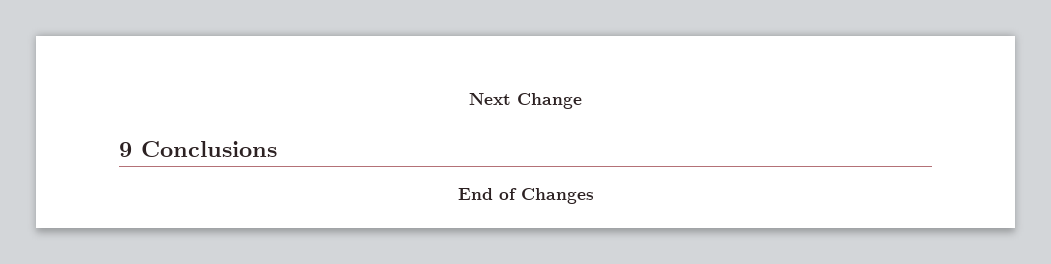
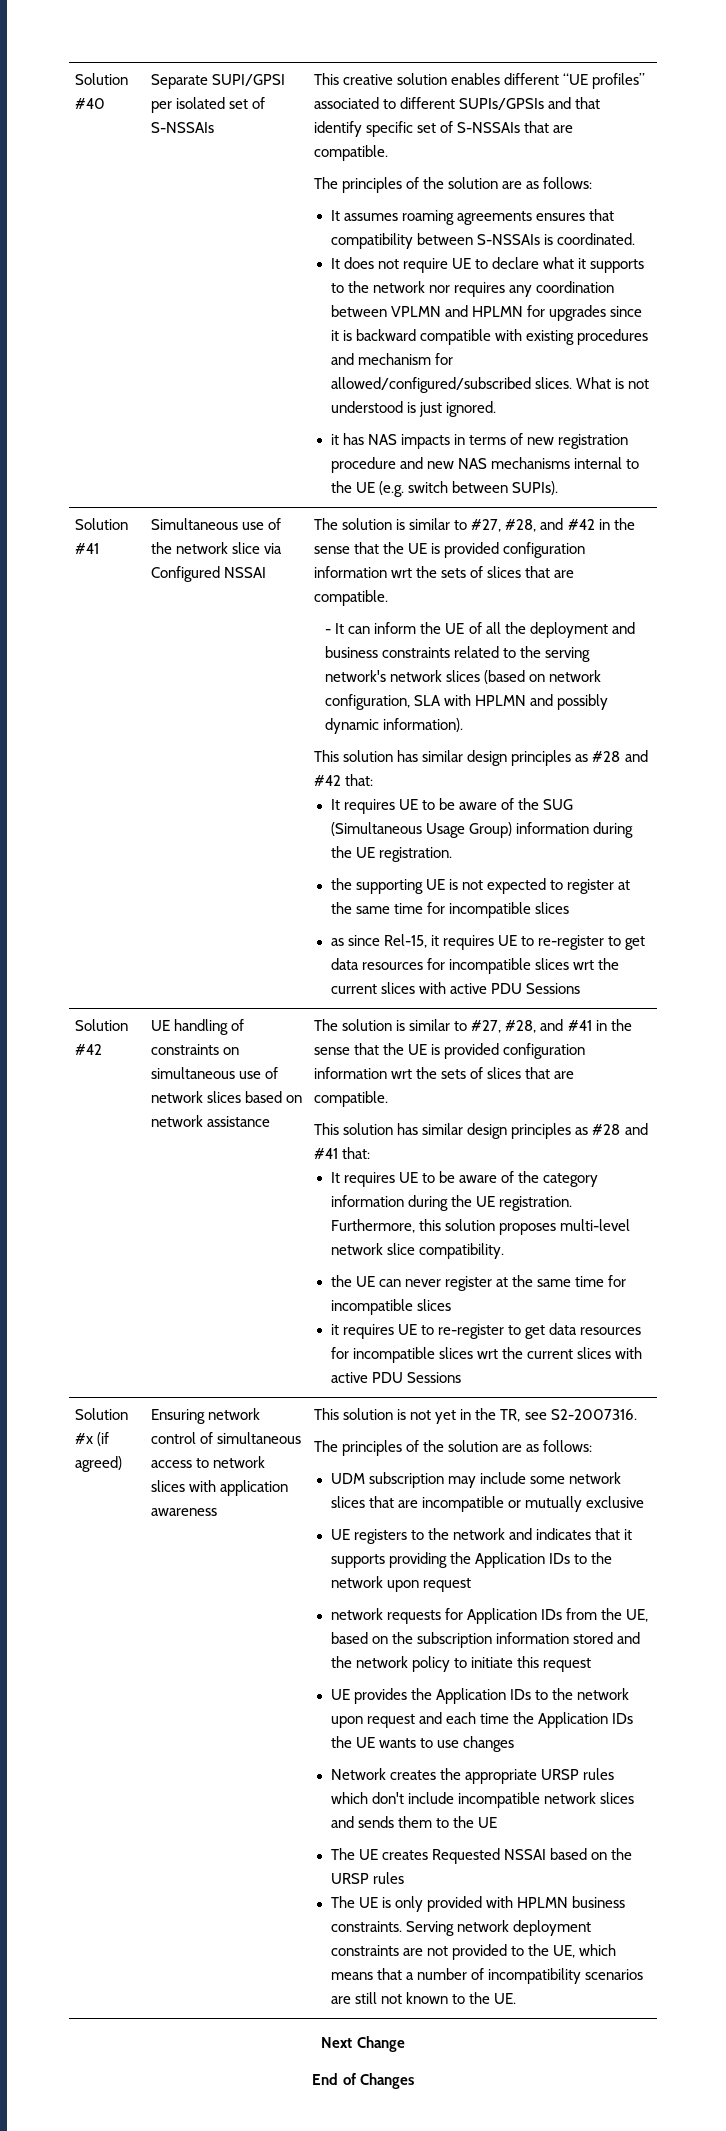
(469, 99) none -> [75,73,129,85] [75,98,106,109] [151,74,286,89] [151,97,266,113] [151,122,215,133] [314,73,646,89] [314,97,601,110] [314,121,574,137] [314,145,389,161] [314,177,593,193] [330,209,614,225] [330,233,635,249] [330,257,645,273] [330,281,614,297] [330,305,642,321] [330,329,648,345] [330,353,453,365] [330,377,649,393] [330,401,496,417] [330,433,629,449] [330,457,639,473] [330,481,558,497] [75,518,129,530] [75,543,100,554] [151,518,282,530] [151,542,283,554] [151,566,267,582] [314,518,635,532] [314,542,586,558] [314,566,575,578] [314,590,389,606] [325,622,635,638] [325,646,591,662] [325,670,602,684] [325,694,609,710] [325,718,464,734] [314,750,648,766] [314,774,374,786] [330,798,574,814] [330,822,633,838] [330,846,452,862] [330,878,631,894] [330,902,569,918] [330,934,646,950] [330,958,619,974] [330,982,580,994] [75,1019,129,1031] [75,1044,103,1055] [151,1019,245,1035] [151,1044,240,1055] [151,1067,279,1079] [151,1091,303,1103] [151,1115,271,1127] [314,1019,632,1033] [314,1043,586,1059] [314,1067,575,1079] [314,1091,389,1107] [314,1123,648,1139] [314,1147,371,1159] [330,1171,599,1187] [330,1195,572,1211] [330,1219,630,1235] [330,1243,504,1259] [330,1275,627,1291] [330,1299,451,1315] [330,1323,642,1339] [330,1347,642,1363] [330,1372,461,1383] [75,1408,129,1420] [75,1432,110,1446] [75,1456,123,1472] [151,1408,261,1424] [151,1432,302,1444] [151,1456,266,1468] [151,1480,289,1496] [151,1508,218,1516] [314,1408,637,1424] [314,1440,593,1456] [330,1472,621,1488] [330,1496,644,1512] [330,1528,633,1544] [330,1552,612,1568] [330,1576,471,1592] [330,1608,648,1624] [330,1632,640,1648] [330,1656,591,1672] [330,1688,629,1704] [330,1712,633,1728] [330,1736,514,1752] [330,1768,614,1784] [330,1792,634,1808] [330,1816,497,1828] [330,1848,632,1864] [330,1872,404,1884] [330,1896,625,1912] [330,1920,591,1936] [330,1944,616,1960] [330,1968,643,1984] [330,1992,516,2004] Solution #40 | Separate SUPI/GPSI per isolated set of S-NSSAIs | This creative solution enables different “UE profiles” associated to different SUPIs/GPSIs and that identify specific set of S-NSSAIs that are compatible. // The principles of the solution are as follows: // It assumes roaming agreements ensures that compatibility between S-NSSAIs is coordinated. // It does not require UE to declare what it supports to the network nor requires any coordination between VPLMN and HPLMN for upgrades since it is backward compatible with existing procedures and mechanism for allowed/configured/subscribed slices. What is not understood is just ignored. // it has NAS impacts in terms of new registration procedure and new NAS mechanisms internal to the UE (e.g. switch between SUPIs). // Solution #41 | Simultaneous use of the network slice via Configured NSSAI | The solution is similar to #27, #28, and #42 in the sense that the UE is provided configuration information wrt the sets of slices that are compatible. // - It can inform the UE of all the deployment and business constraints related to the serving network's network slices (based on network configuration, SLA with HPLMN and possibly dynamic information). // This solution has similar design principles as #28 and #42 that: // It requires UE to be aware of the SUG (Simultaneous Usage Group) information during the UE registration. // the supporting UE is not expected to register at the same time for incompatible slices // as since Rel-15, it requires UE to re-register to get data resources for incompatible slices wrt the current slices with active PDU Sessions // Solution #42 | UE handling of constraints on simultaneous use of network slices based on network assistance | The solution is similar to #27, #28, and #41 in the sense that the UE is provided configuration information wrt the sets of slices that are compatible. // This solution has similar design principles as #28 and #41 that: // It requires UE to be aware of the category information during the UE registration. Furthermore, this solution proposes multi-level network slice compatibility. // the UE can never register at the same time for incompatible slices // it requires UE to re-register to get data resources for incompatible slices wrt the current slices with active PDU Sessions // Solution #x (if agreed) | Ensuring network control of simultaneous access to network slices with application awareness | This solution is not yet in the TR, see S2-2007316. // The principles of the solution are as follows: // UDM subscription may include some network slices that are incompatible or mutually exclusive // UE registers to the network and indicates that it supports providing the Application IDs to the network upon request // network requests for Application IDs from the UE, based on the subscription information stored and the network policy to initiate this request // UE provides the Application IDs to the network upon request and each time the Application IDs the UE wants to use changes // Network creates the appropriate URSP rules which don't include incompatible network slices and sends them to the UE // The UE creates Requested NSSAI based on the URSP rules // The UE is only provided with HPLMN business constraints. Serving network deployment constraints are not provided to the UE, which means that a number of incompatibility scenarios are still not known to the UE. //
[119,141,277,157] // 9 Conclusions -> (405, 2044) none

